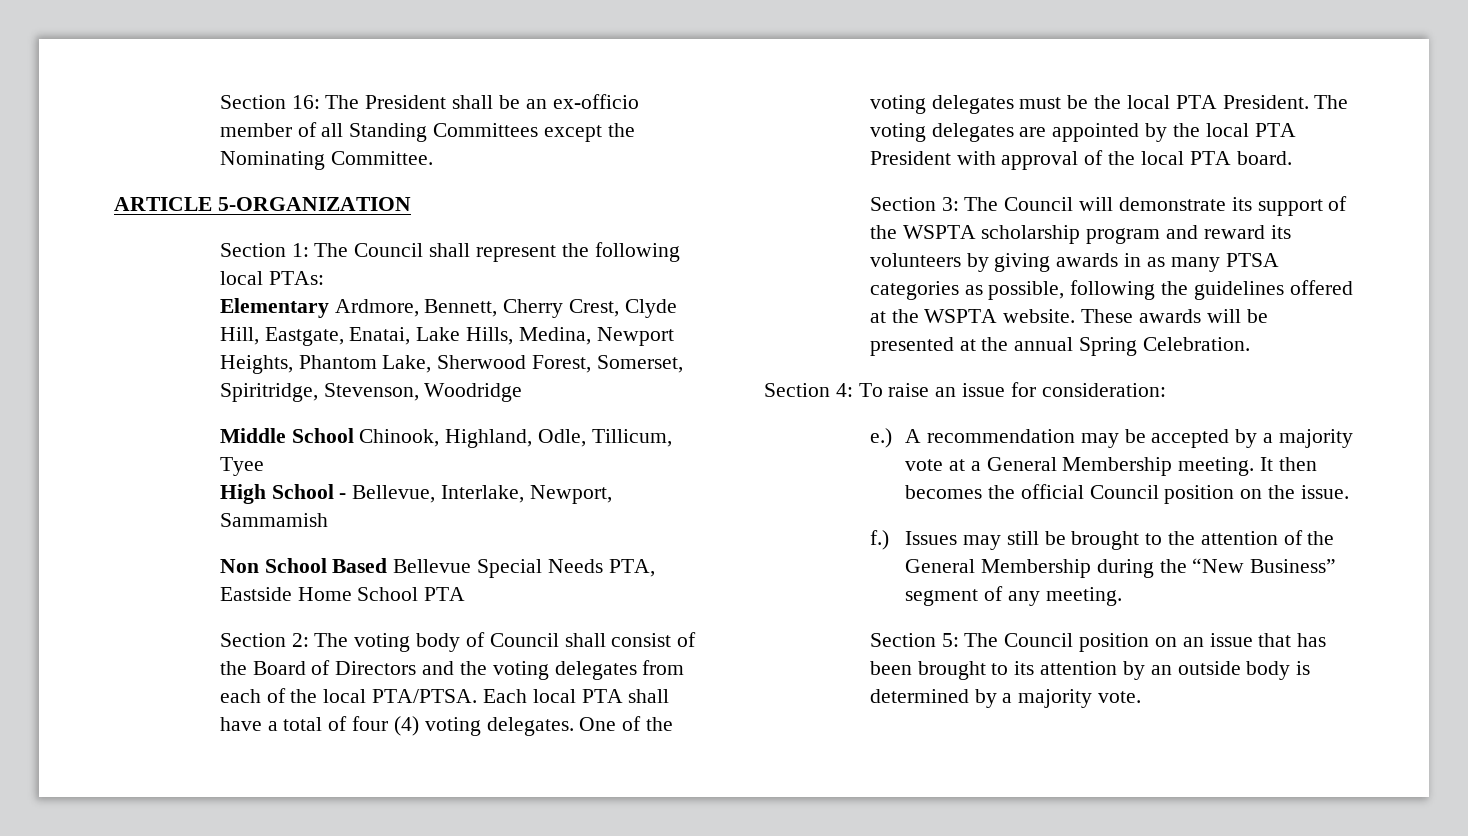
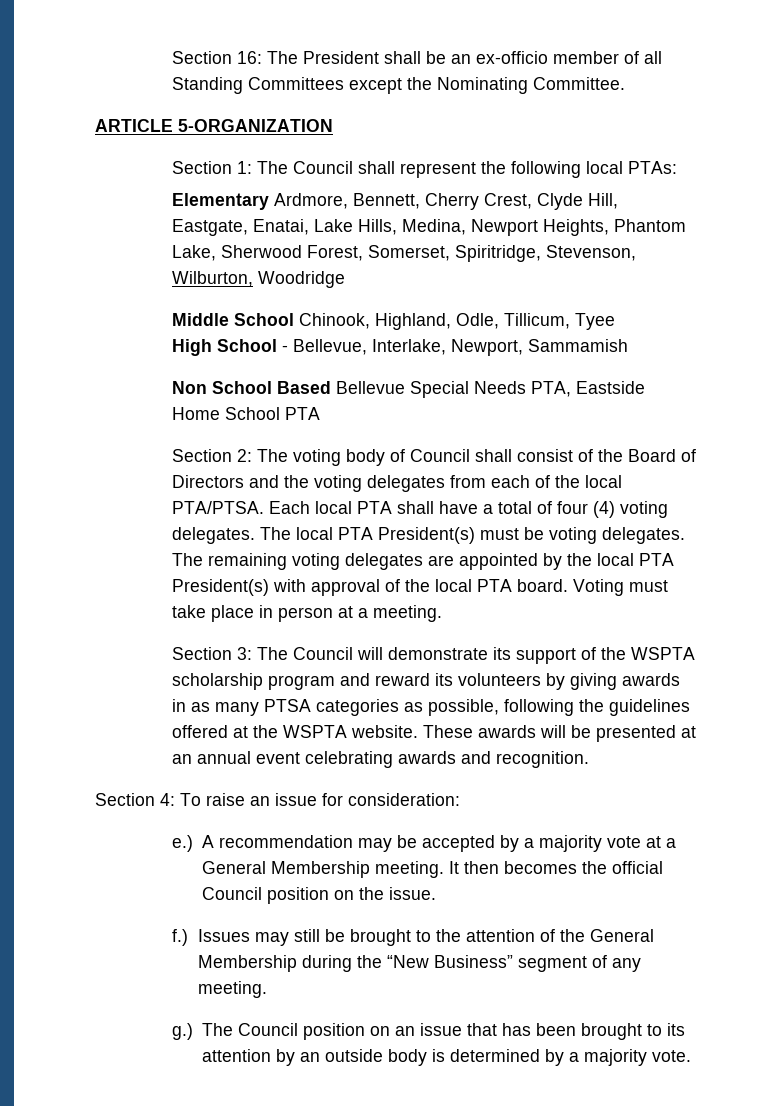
(419, 392) none -> [172,271,254,287] Wilburton,
[579,716,673,731] [869,95,1349,114] One of the voting delegates must be the local PTA President. The -> [260,527,686,544] [172,553,288,570] The local PTA President(s) must be voting delegates. The remaining
[869,151,951,165] President -> [172,579,270,596] President(s)
(1292, 158) none -> [573,579,669,596] [172,605,443,622] Voting must take place in person at a meeting.
[981,337,1250,356] the annual Spring Celebration. -> [172,751,590,768] an annual event celebrating awards and recognition.
[869,633,959,647] Section 5: -> [172,1023,194,1040] g.)

